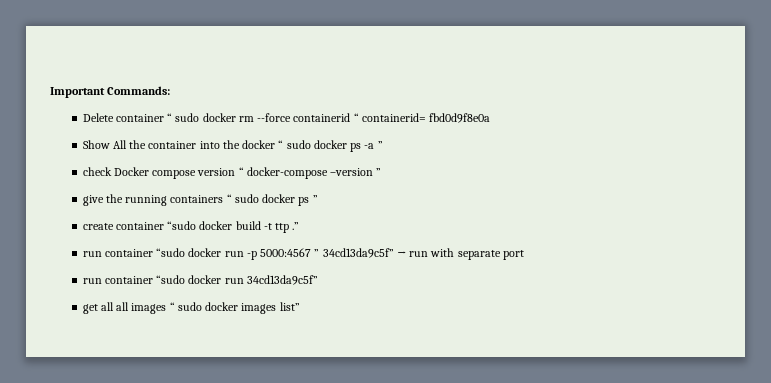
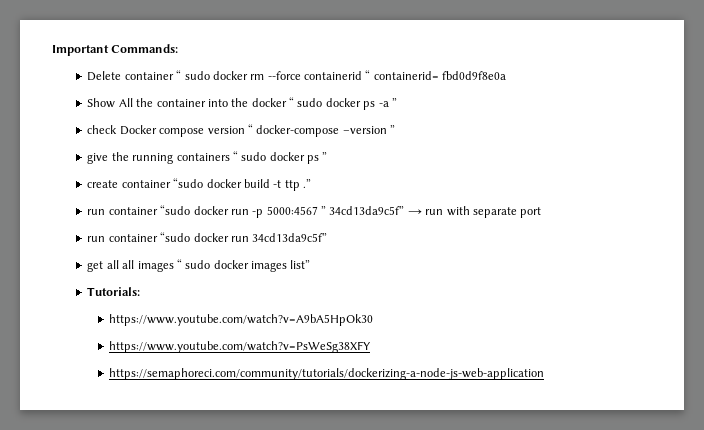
(300, 306) none -> [87,287,141,296] [109,314,374,326] [109,341,372,353] [109,368,545,380] // Tutorials: // https://www.youtube.com/watch?v=A9bA5HpOk30 // https://www.youtube.com/watch?v=PsWeSg38XFY // https://semaphoreci.com/community/tutorials/dockerizing-a-node-js-web-application

